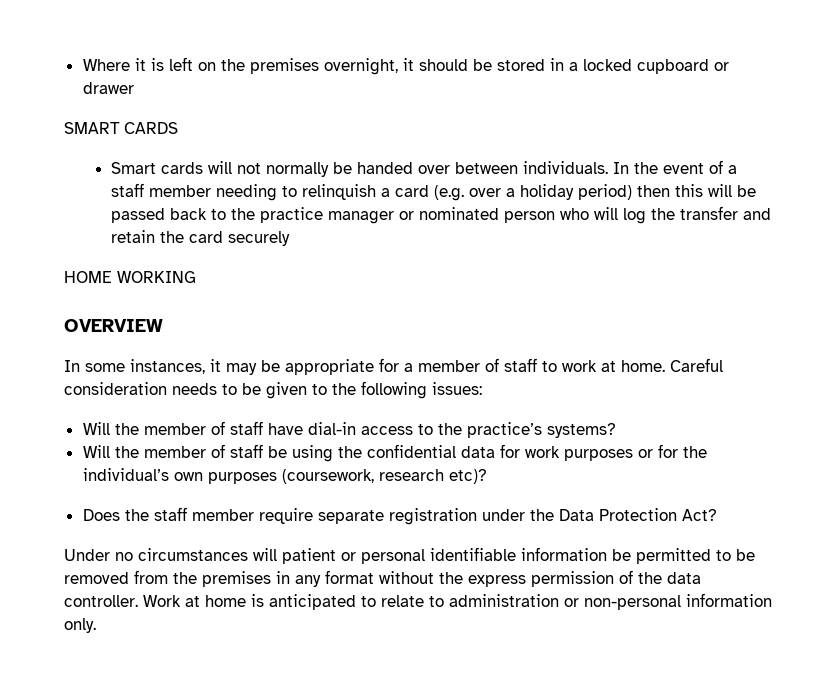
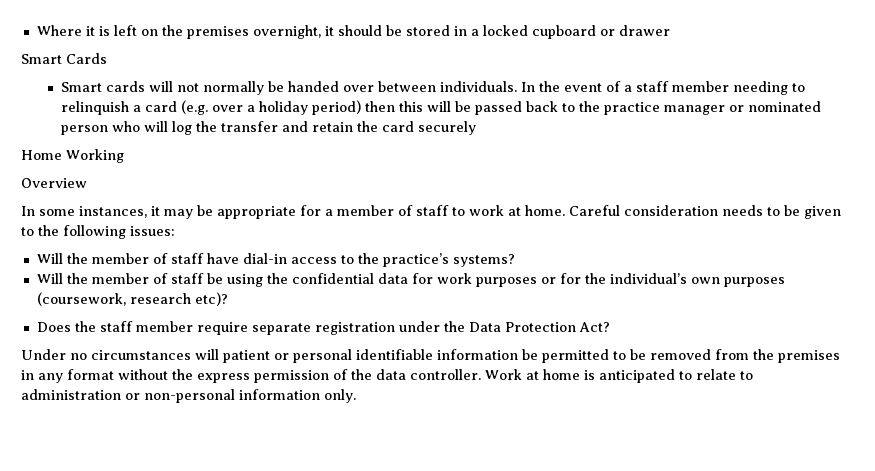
[64,122,178,134] SMART CARDS -> [21,53,107,64] Smart Cards
[64,271,196,283] [64,319,163,332] HOME WORKING // OVERVIEW -> [21,149,124,163] [21,178,87,188] Home Working // Overview

